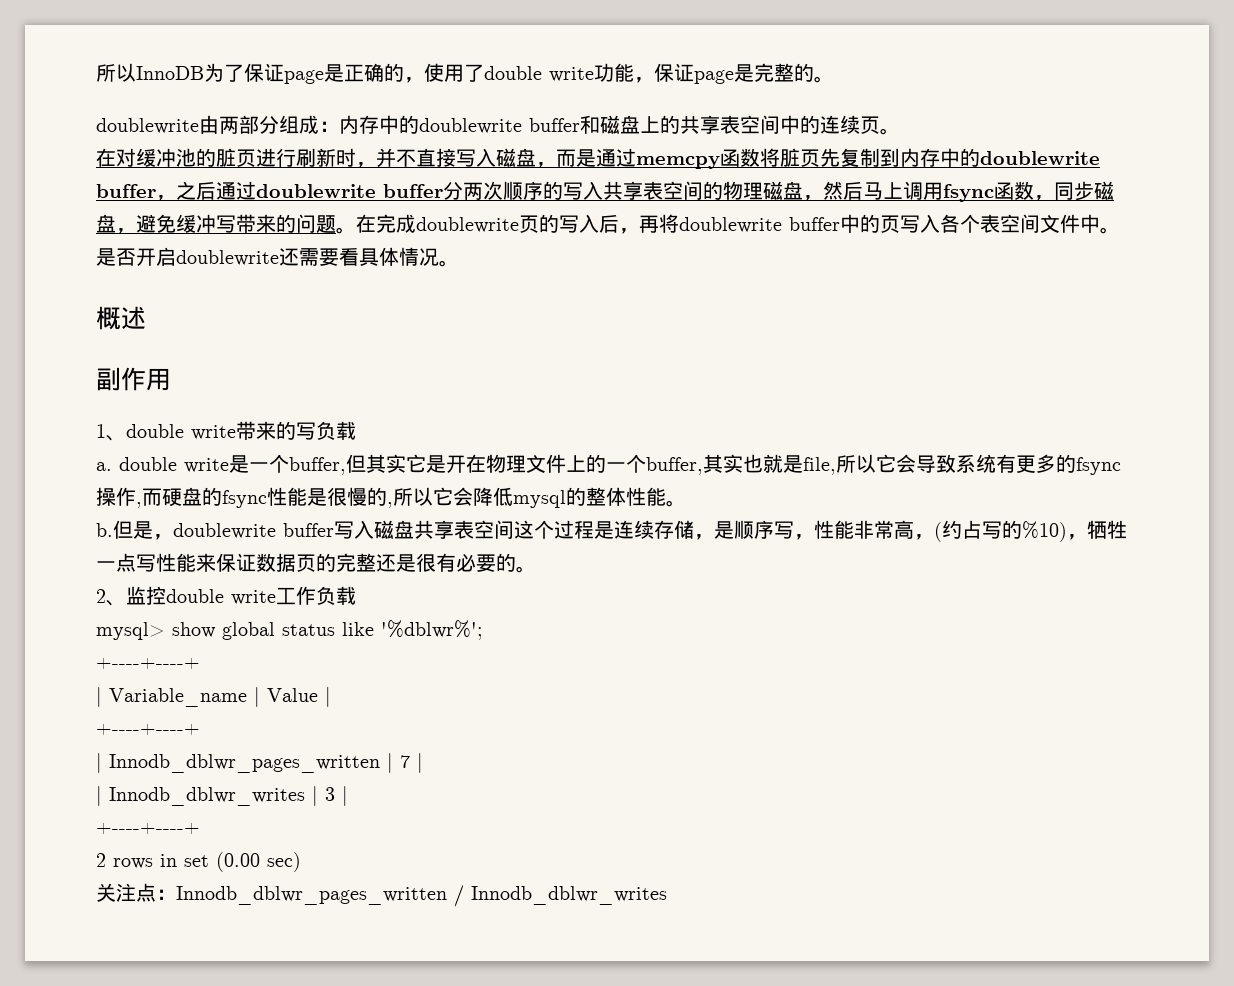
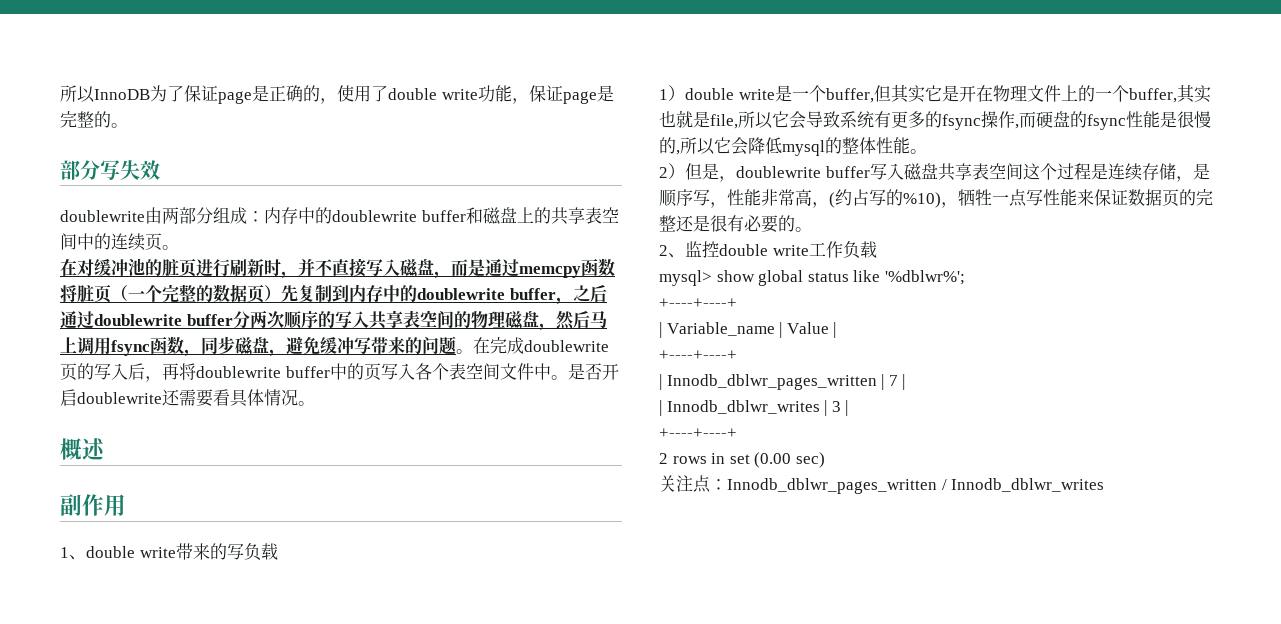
(834, 79) none -> [60,160,160,180] // 部分写失效
(820, 158) none -> [111,284,281,303] （一个完整的数据页）
[96,462,112,471] a. -> [659,85,685,101] 1）
[96,523,113,537] b. -> [659,163,685,179] 2）

